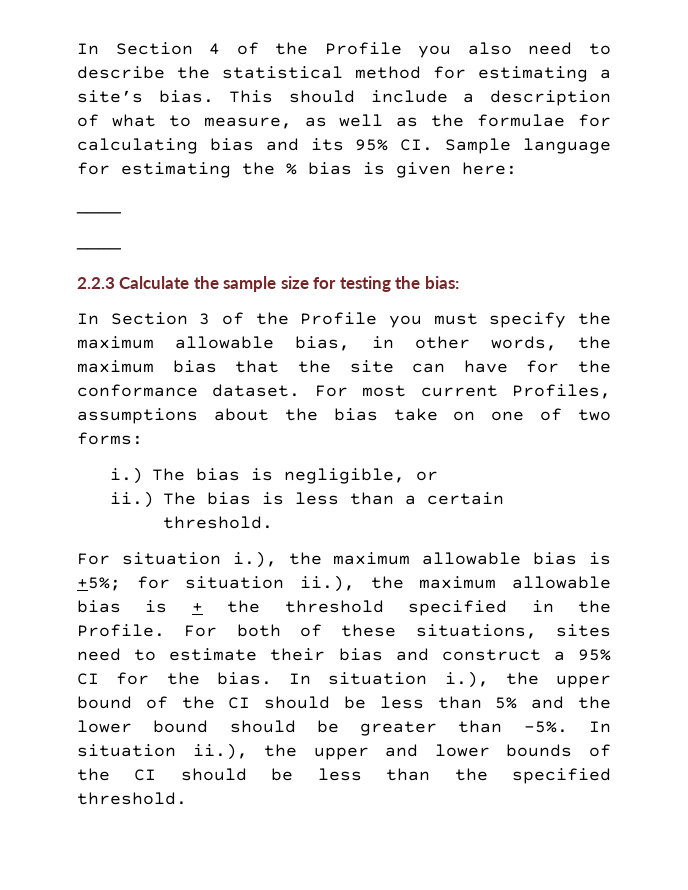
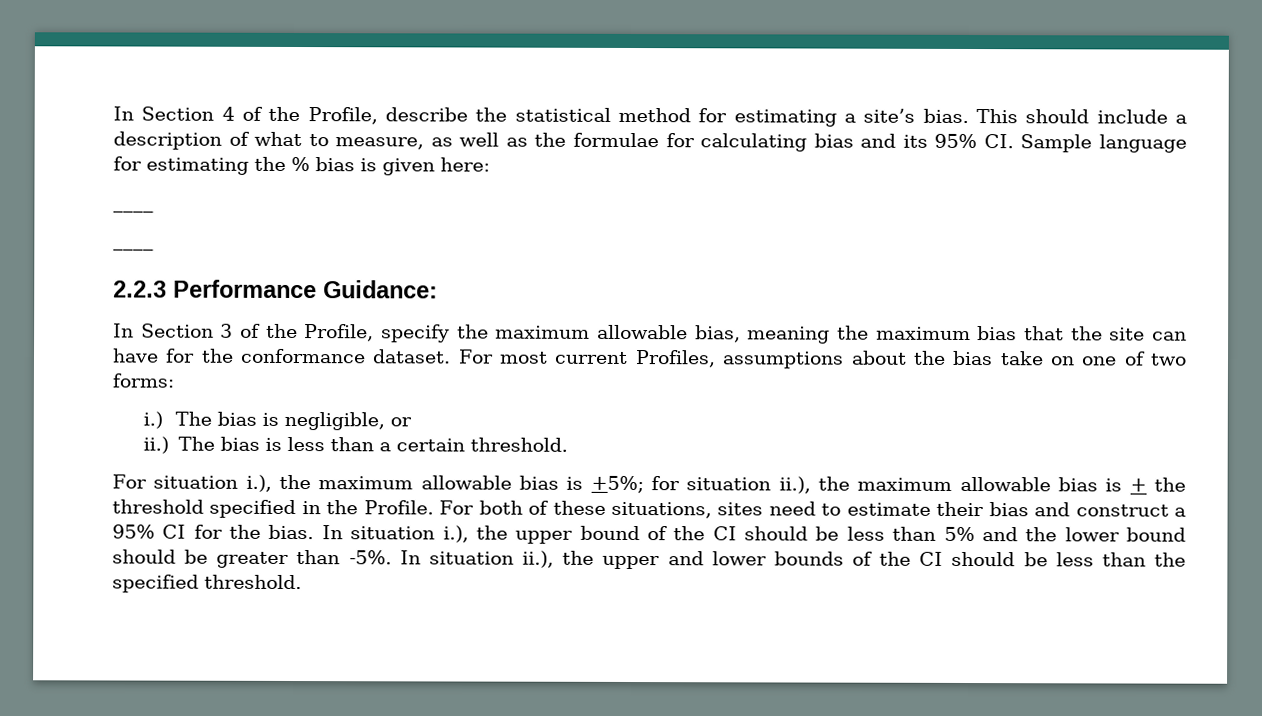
[324,42,611,58] Profile you also need to -> [307,107,378,125] Profile,
[119,276,459,292] Calculate the sample size for testing the bias: -> [173,279,438,299] Performance Guidance:
[300,312,478,328] Profile you must -> [304,324,375,342] Profile,
[371,336,557,351] in other words, -> [747,326,831,344] meaning

